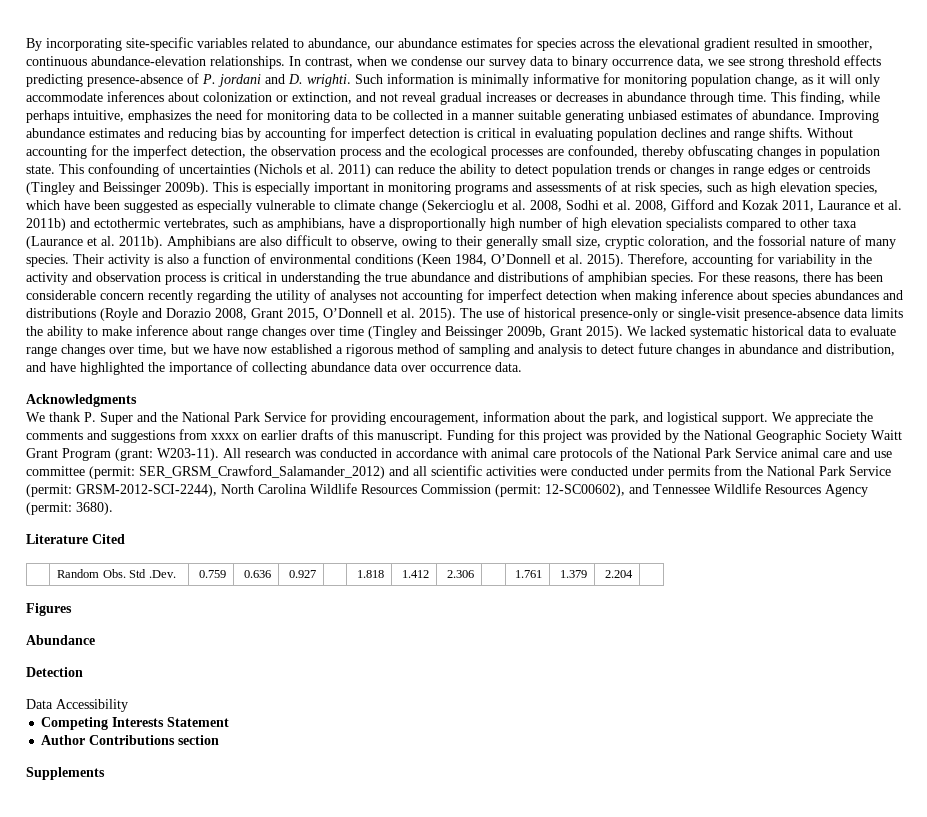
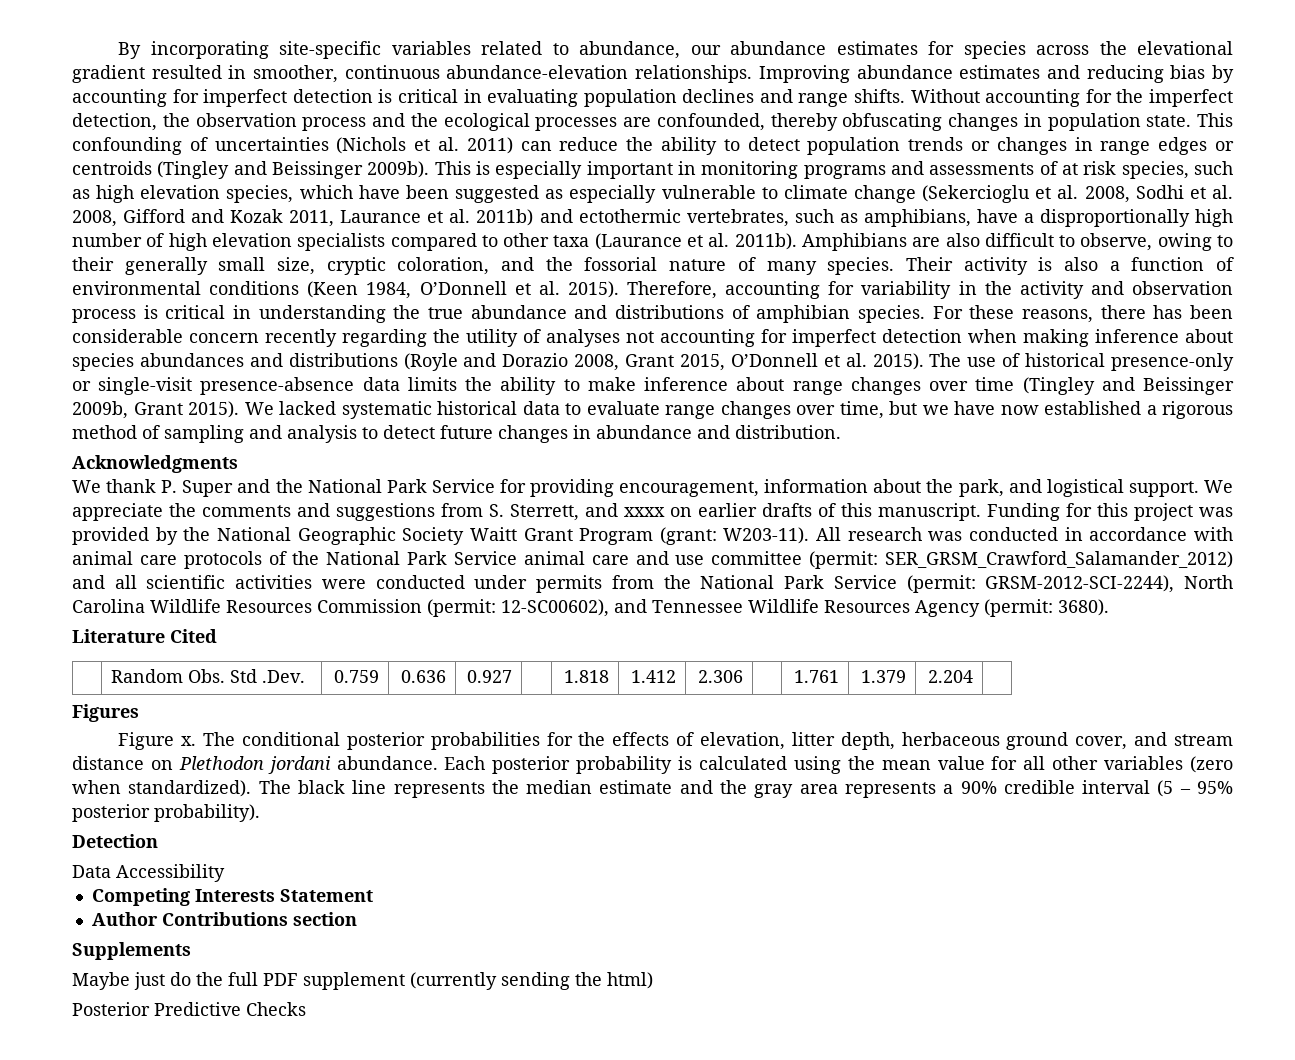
[289,55,881,69] [26,73,880,87] [26,91,880,105] [26,109,815,123] In contrast, when we condense our survey data to binary occurrence data, we see strong threshold effects predicting presence-absence of P. jordani and D. wrighti. Such information is minimally informative for monitoring population change, as it will only accommodate inferences about colonization or extinction, and not reveal gradual increases or decreases in abundance through time. This finding, while perhaps intuitive, emphasizes the need for monitoring data to be collected in a manner suitable generating unbiased estimates of abundance. -> (753, 74) none
[826,344,895,356] [26,361,522,375] distribution, and have highlighted the importance of collecting abundance data over occurrence data. -> [735,425,841,439] distribution.
(207, 434) none -> [489,503,618,521] S. Sterrett, and
[26,635,95,645] Abundance -> [118,732,1233,750] [72,756,1234,774] [72,780,1233,798] [72,804,260,822] Figure x. The conditional posterior probabilities for the effects of elevation, litter depth, herbaceous ground cover, and stream distance on Plethodon jordani abundance. Each posterior probability is calculated using the mean value for all other variables (zero when standardized). The black line represents the median estimate and the gray area represents a 90% credible interval (5 – 95% posterior probability).
(105, 773) none -> [72,972,653,990] [72,1002,306,1016] // Maybe just do the full PDF supplement (currently sending the html) // Posterior Predictive Checks

